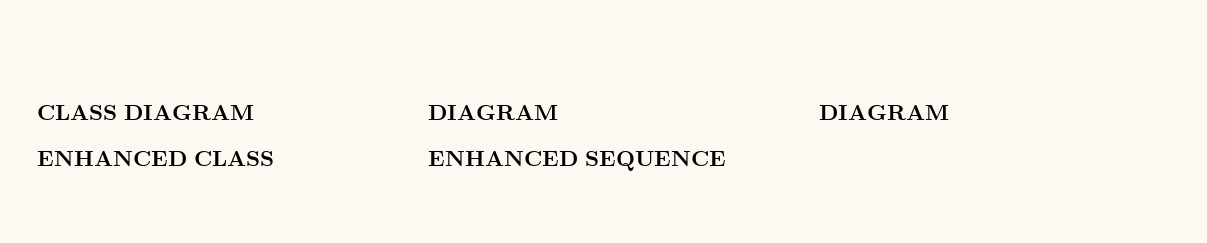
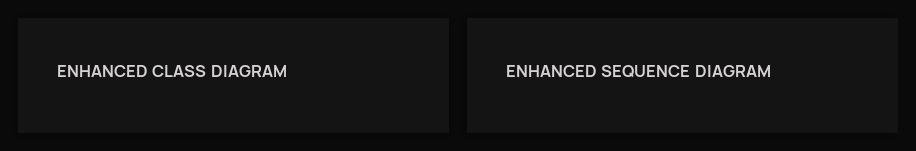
[37,105,254,120] CLASS DIAGRAM // -> (57, 71) none

